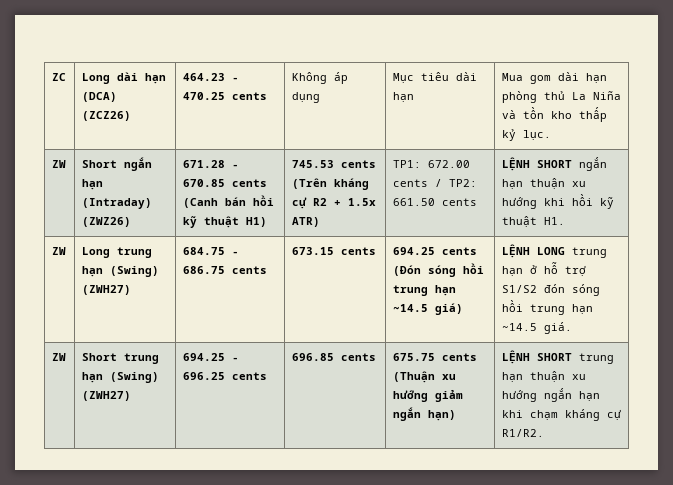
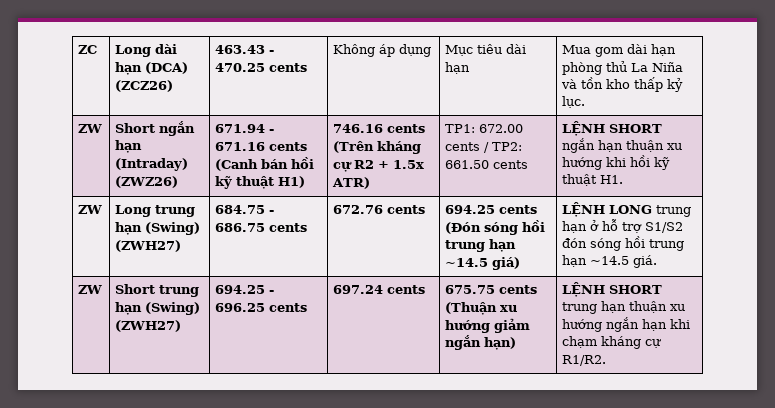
[182,73,225,81] 464.23 -> [215,45,266,54] 463.43
[182,160,239,168] [182,179,225,187] 671.28 - 670.85 -> [215,124,275,133] [215,142,266,151] 671.94 - 671.16
[291,160,334,168] 745.53 -> [333,124,384,133] 746.16
[291,247,334,255] 673.15 -> [333,205,384,214] 672.76
[291,353,334,361] 696.85 -> [333,285,384,294] 697.24

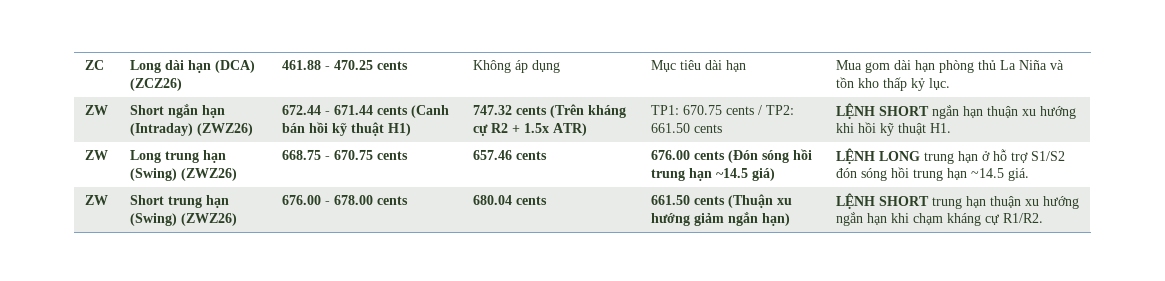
[215,45,266,54] 463.43 -> [281,60,321,70] 461.88
[215,124,275,133] [215,142,266,151] 671.94 - 671.16 -> [281,105,373,115] 672.44 - 671.44
[333,124,384,133] 746.16 -> [472,105,512,115] 747.32
[479,124,524,133] 672.00 -> [682,105,722,115] 670.75
[115,240,182,252] [215,205,275,214] [215,223,308,232] [333,205,426,214] [445,205,496,214] (ZWH27) | 684.75 - 686.75 cents | 672.76 cents | 694.25 -> [180,168,237,181] [281,150,408,160] [472,150,547,160] [650,150,690,160] (ZWZ26) | 668.75 - 670.75 cents | 657.46 cents | 676.00
[115,320,182,332] [215,285,275,294] [215,303,308,312] [333,285,426,294] [445,285,496,294] (ZWH27) | 694.25 - 696.25 cents | 697.24 cents | 675.75 -> [180,213,237,226] [281,195,408,205] [472,195,547,205] [650,195,690,205] (ZWZ26) | 676.00 - 678.00 cents | 680.04 cents | 661.50

